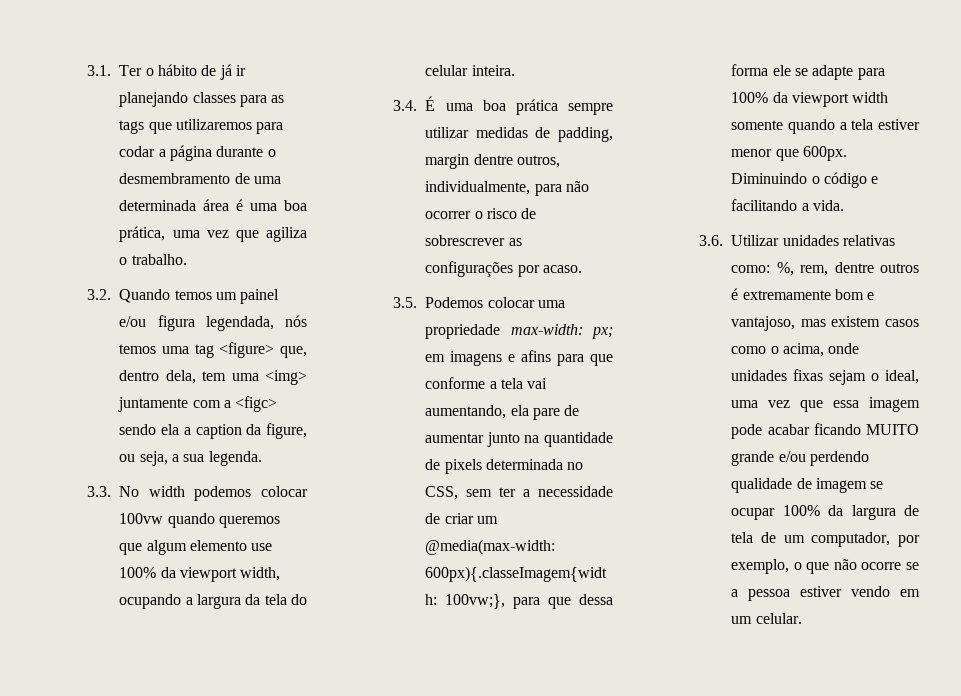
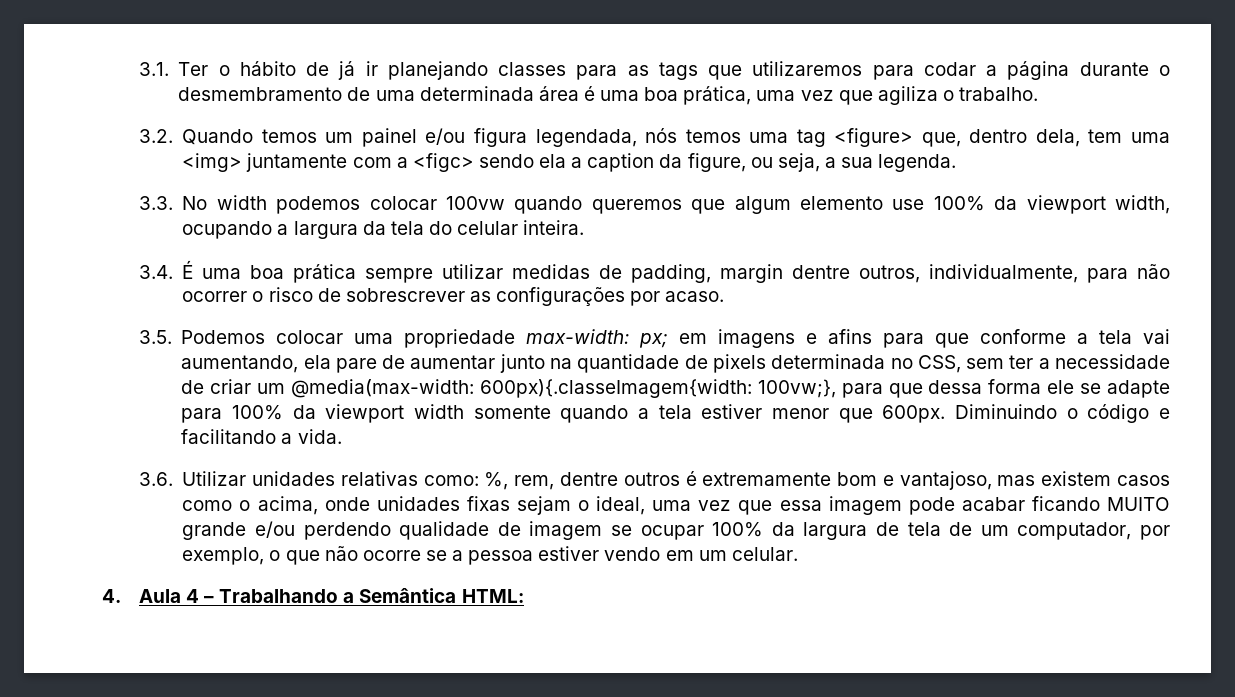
(802, 618) none -> [101,588,524,603] // 4. Aula 4 – Trabalhando a Semântica HTML:

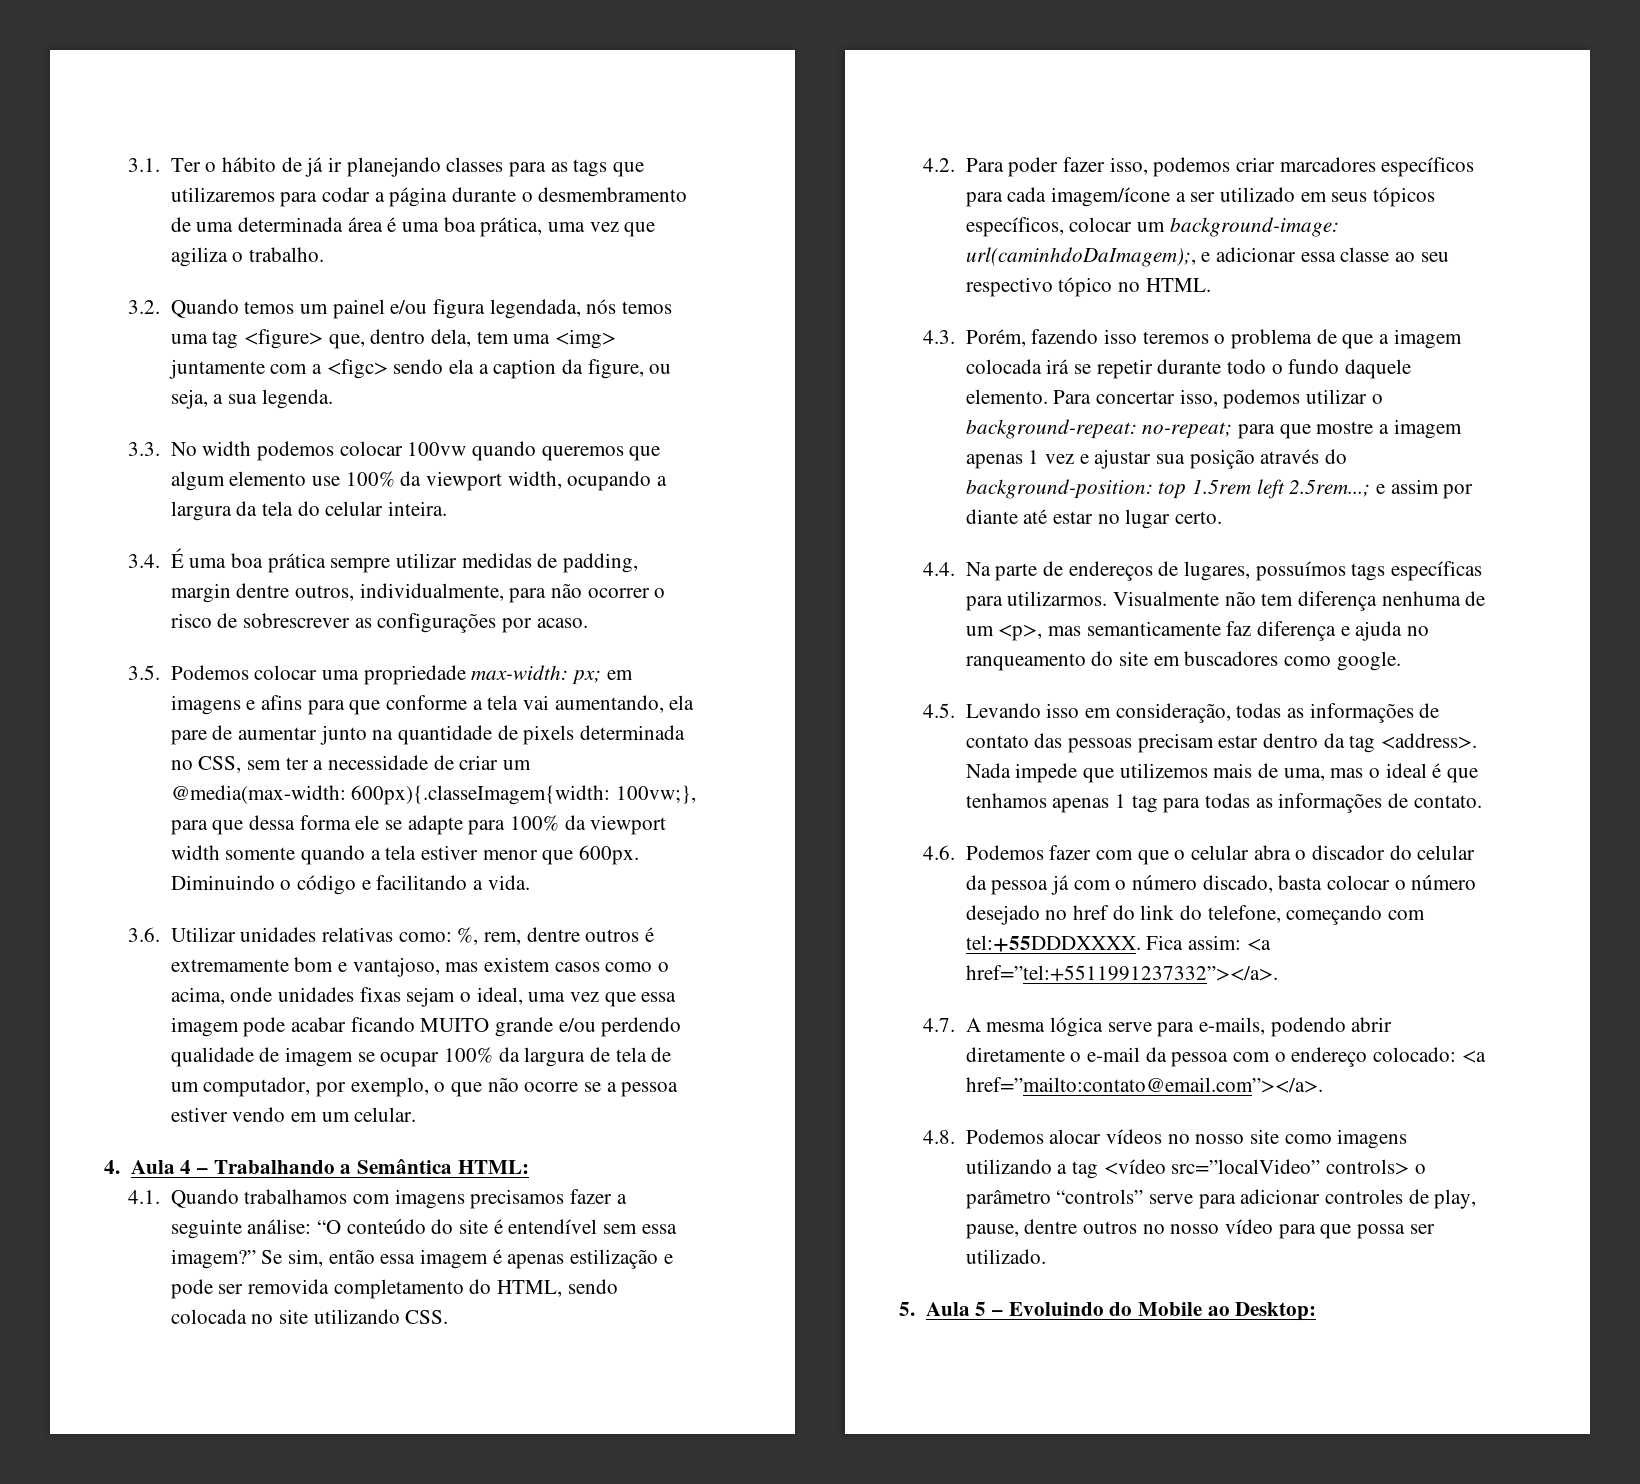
(524, 596) none -> [128,1189,627,1209] [170,1219,677,1239] [170,1249,673,1269] [170,1279,618,1299] [170,1309,449,1324] [923,157,1475,177] [965,187,1435,207] [965,217,1339,237] [965,247,1449,267] [965,277,1211,297] [923,329,1462,349] [965,359,1411,379] [965,389,1383,409] [965,419,1462,439] [965,449,1347,469] [965,479,1474,499] [965,509,1222,529] [923,561,1482,581] [965,591,1486,611] [965,621,1429,641] [965,651,1401,671] [923,703,1440,723] [965,733,1477,753] [965,763,1478,783] [965,793,1482,813] [923,845,1476,865] [965,875,1477,895] [965,905,1425,925] [965,935,1271,952] [965,965,1278,981] [923,1017,1393,1037] [965,1047,1486,1067] [965,1077,1323,1093] [923,1129,1408,1149] [965,1159,1426,1179] [965,1189,1477,1209] [965,1219,1435,1239] [965,1249,1046,1264] [899,1302,1317,1321] // 4.1. Quando trabalhamos com imagens precisamos fazer a seguinte análise: “O conteúdo do site é entendível sem essa imagem?” Se sim, então essa imagem é apenas estilização e pode ser removida completamento do HTML, sendo colocada no site utilizando CSS. // 4.2. Para poder fazer isso, podemos criar marcadores específicos para cada imagem/ícone a ser utilizado em seus tópicos específicos, colocar um background-image: url(caminhdoDaImagem);, e adicionar essa classe ao seu respectivo tópico no HTML. // 4.3. Porém, fazendo isso teremos o problema de que a imagem colocada irá se repetir durante todo o fundo daquele elemento. Para concertar isso, podemos utilizar o background-repeat: no-repeat; para que mostre a imagem apenas 1 vez e ajustar sua posição através do background-position: top 1.5rem left 2.5rem...; e assim por diante até estar no lugar certo. // 4.4. Na parte de endereços de lugares, possuímos tags específicas para utilizarmos. Visualmente não tem diferença nenhuma de um <p>, mas semanticamente faz diferença e ajuda no ranqueamento do site em buscadores como google. // 4.5. Levando isso em consideração, todas as informações de contato das pessoas precisam estar dentro da tag <address>. Nada impede que utilizemos mais de uma, mas o ideal é que tenhamos apenas 1 tag para todas as informações de contato. // 4.6. Podemos fazer com que o celular abra o discador do celular da pessoa já com o número discado, basta colocar o número desejado no href do link do telefone, começando com tel:+55DDDXXXX. Fica assim: <a href=”tel:+5511991237332”></a>. // 4.7. A mesma lógica serve para e-mails, podendo abrir diretamente o e-mail da pessoa com o endereço colocado: <a href=”mailto:contato@email.com”></a>. // 4.8. Podemos alocar vídeos no nosso site como imagens utilizando a tag <vídeo src=”localVideo” controls> o parâmetro “controls” serve para adicionar controles de play, pause, dentre outros no nosso vídeo para que possa ser utilizado. // 5. Aula 5 – Evoluindo do Mobile ao Desktop:

